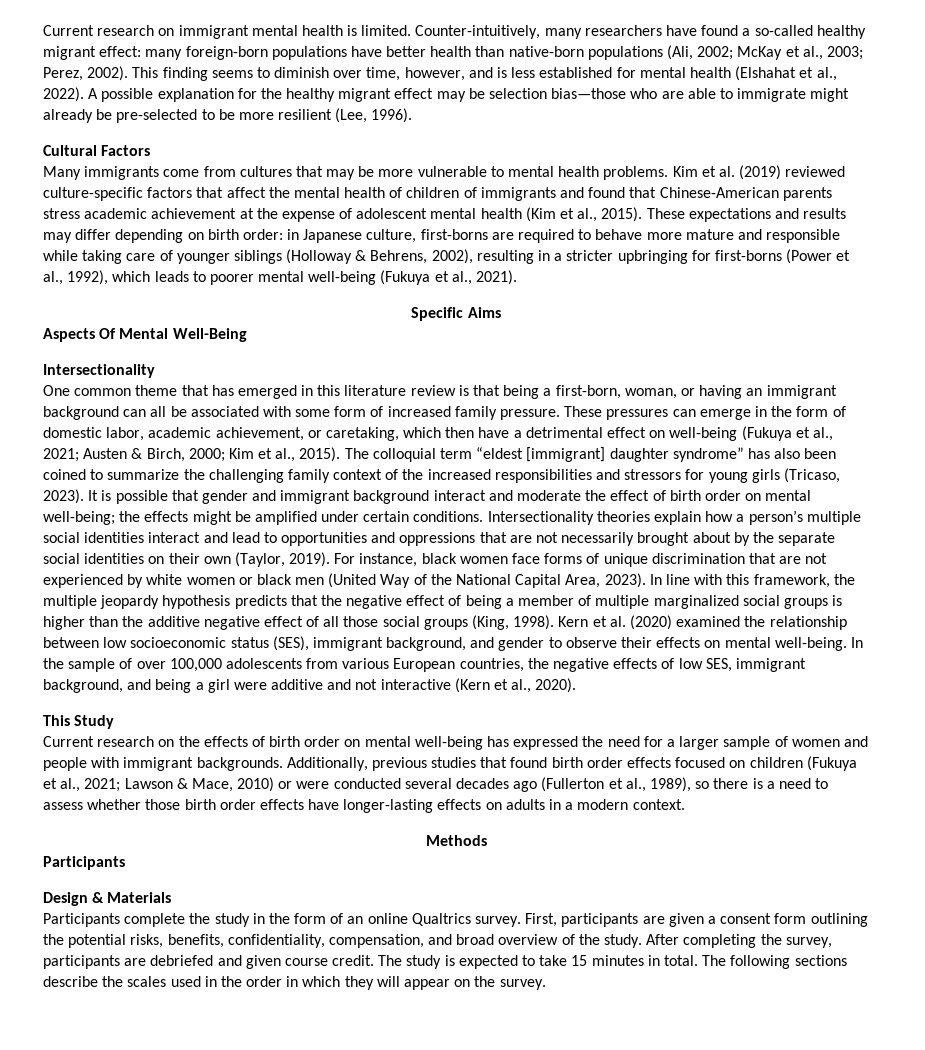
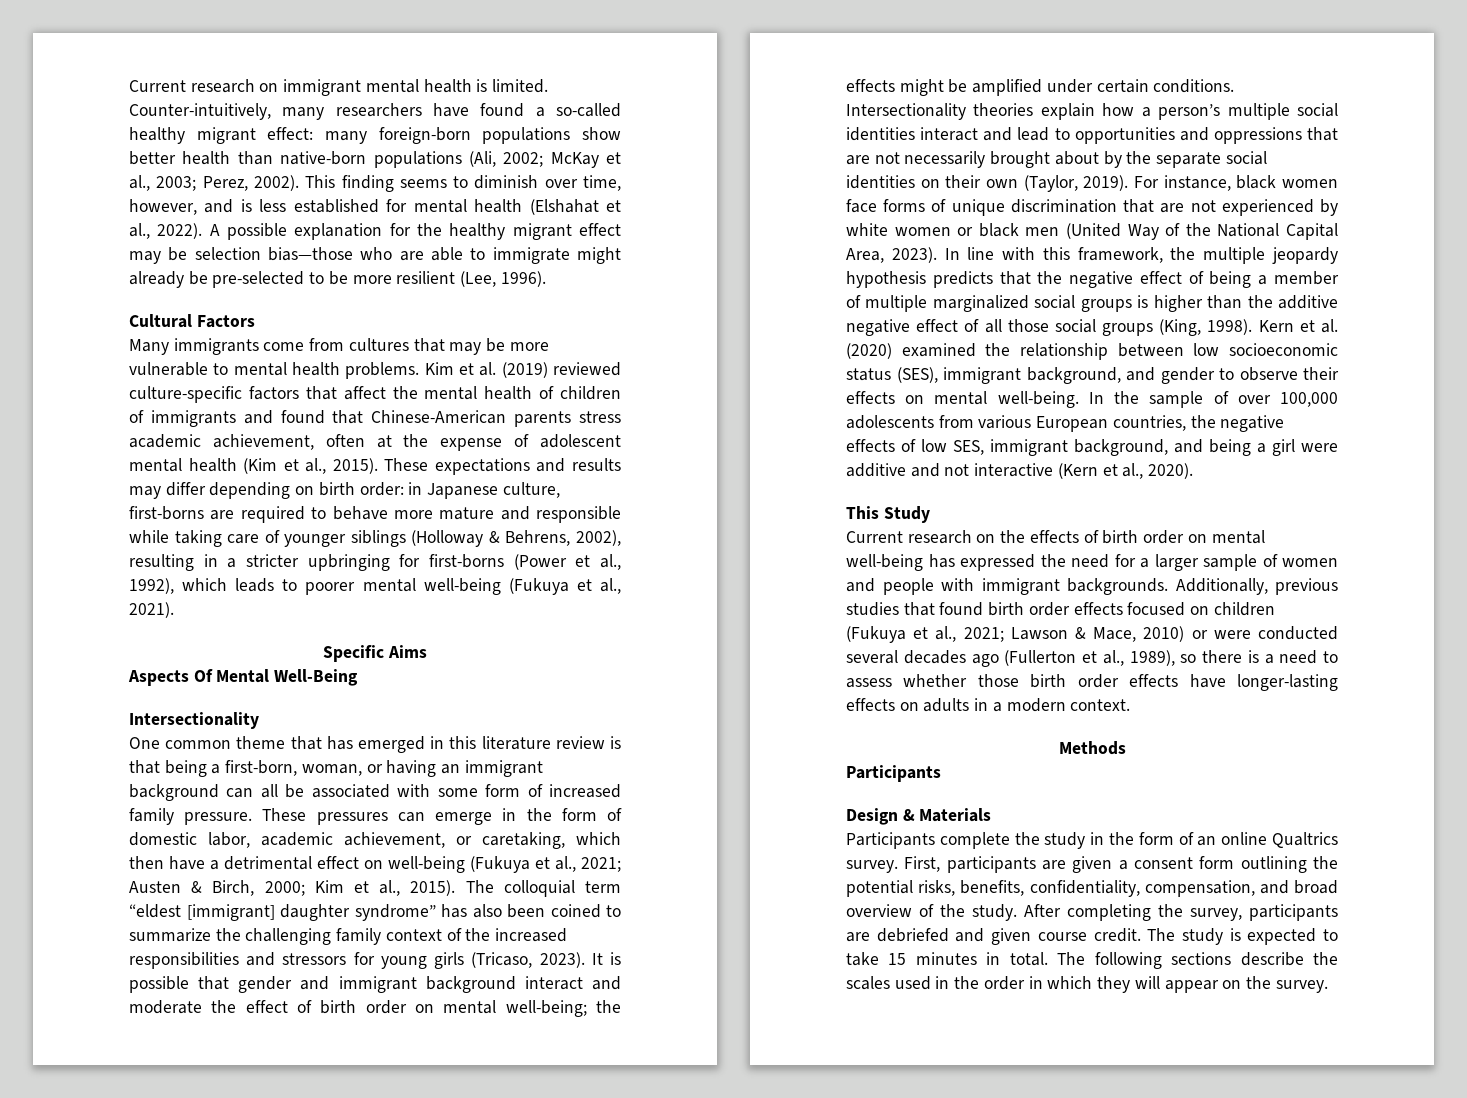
[350,46,382,57] have -> [582,127,621,140] show
[151,208,237,219] achievement -> [212,434,365,450] achievement, often

